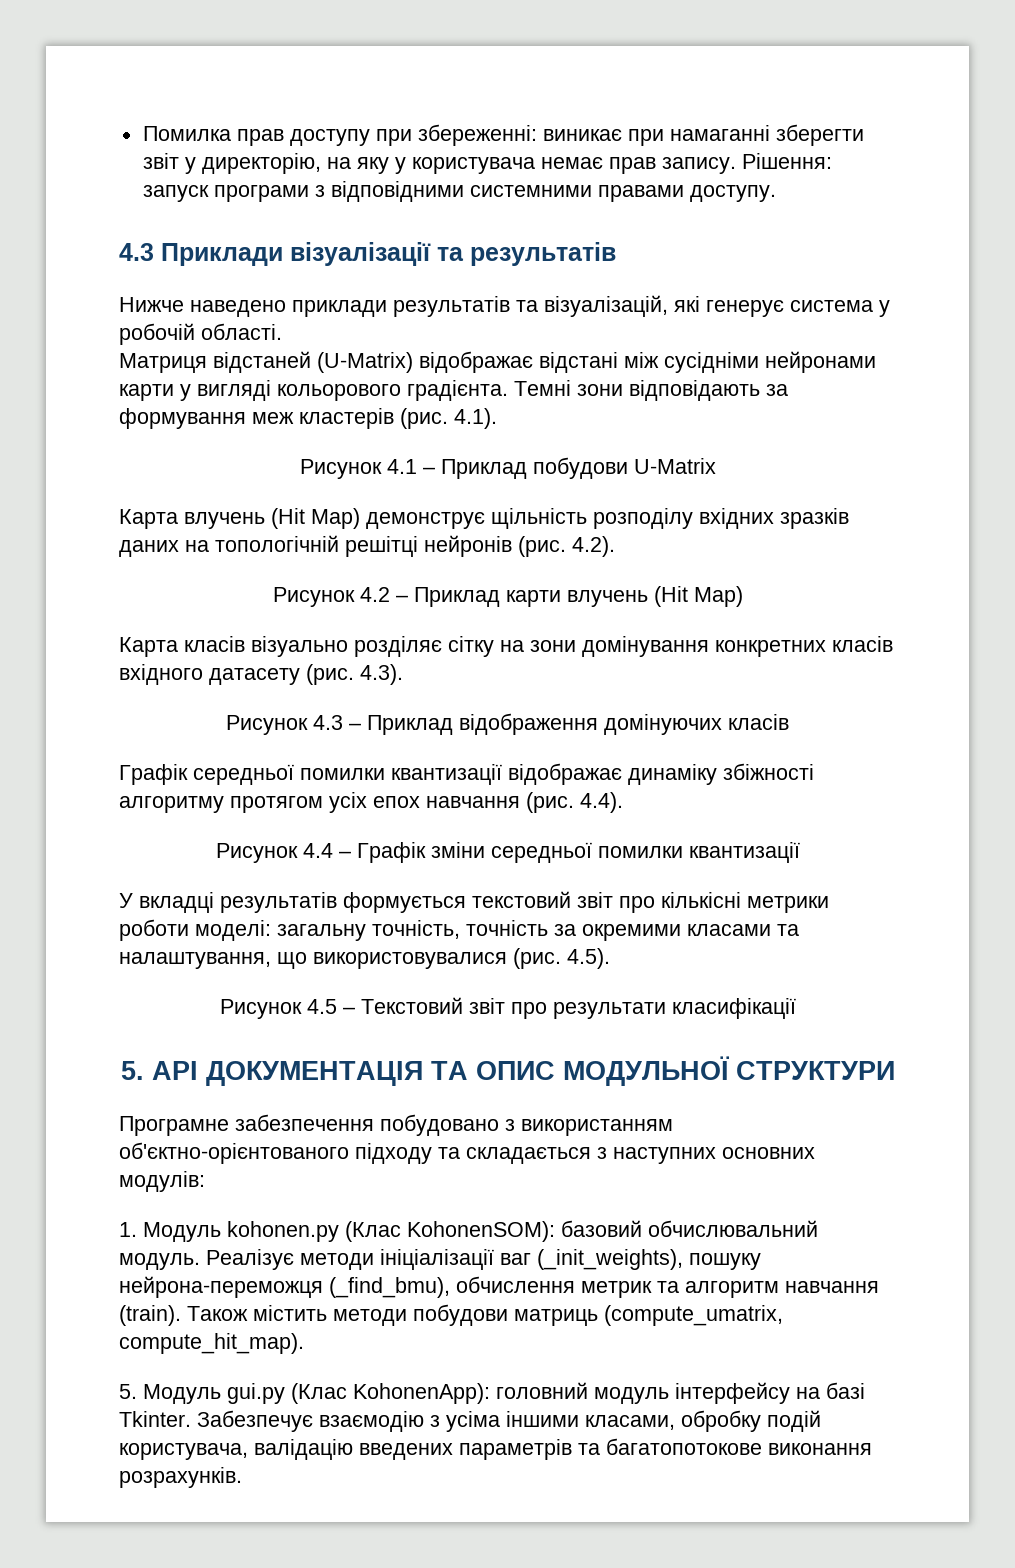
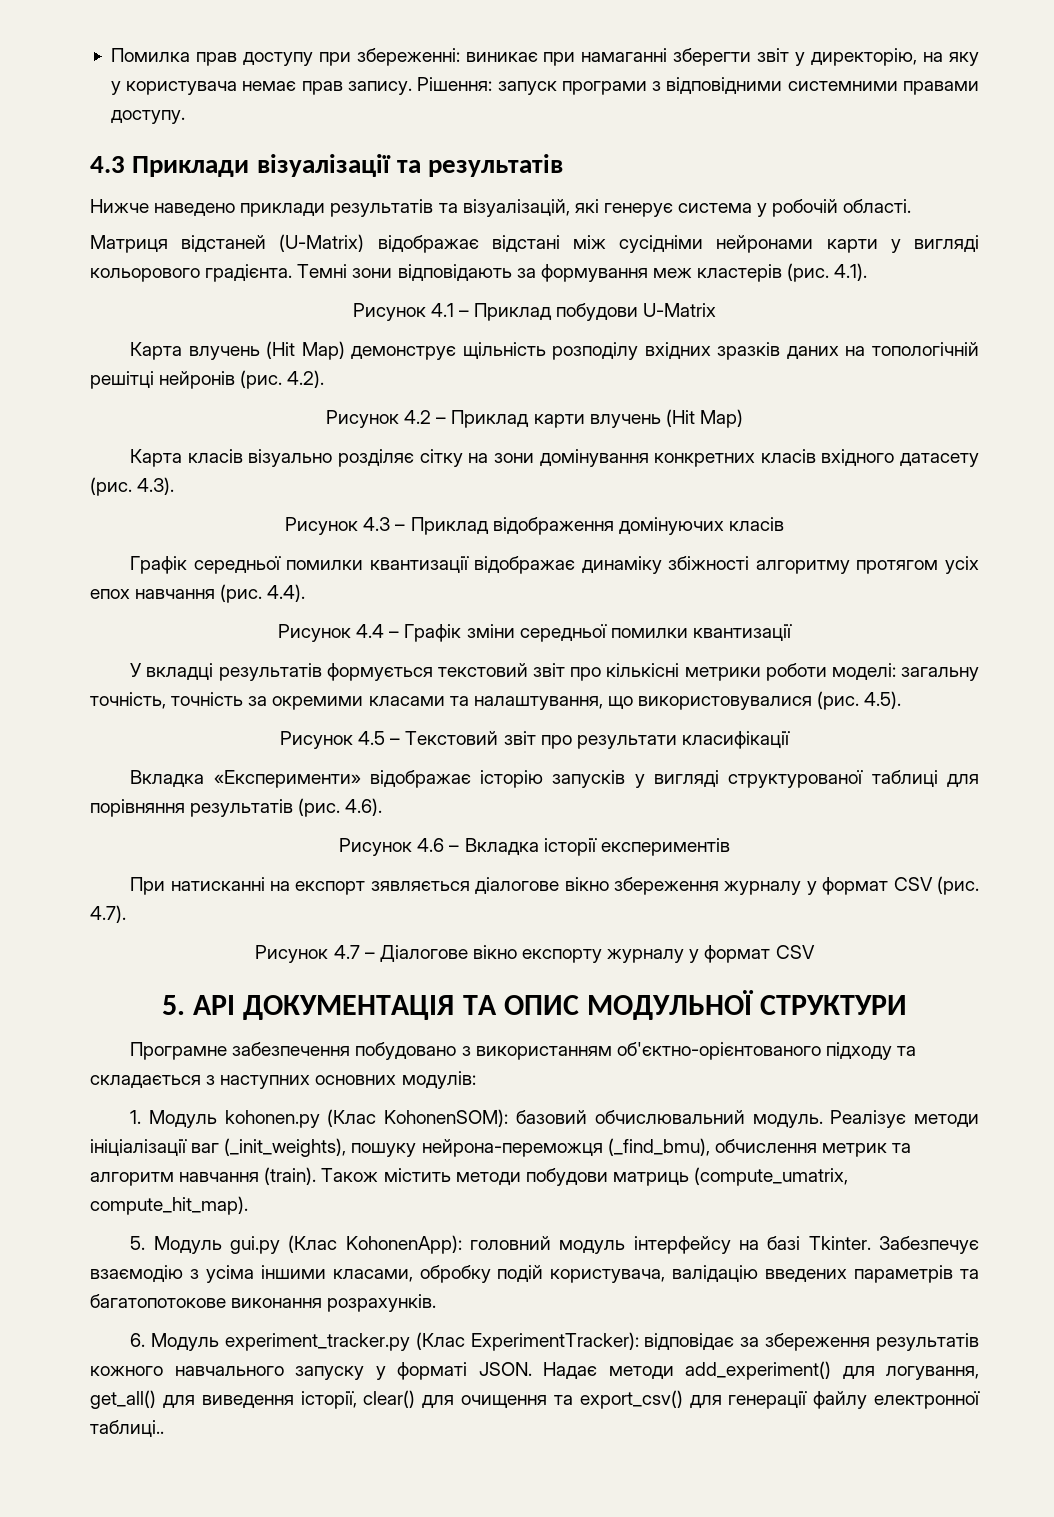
(796, 1008) none -> [130,770,980,788] [90,798,383,817] [339,838,730,856] [130,876,980,895] [90,905,126,923] [255,945,815,963] // Вкладка «Експерименти» відображає історію запусків у вигляді структурованої таблиці для порівняння результатів (рис. 4.6). // Рисунок 4.6 – Вкладка історії експериментів // При натисканні на експорт зявляється діалогове вікно збереження журналу у формат CSV (рис. 4.7). // Рисунок 4.7 – Діалогове вікно експорту журналу у формат CSV
(242, 1477) none -> [130,1332,979,1351] [90,1361,979,1380] [90,1390,980,1409] [90,1420,164,1437] // 6. Модуль experiment_tracker.py (Клас ExperimentTracker): відповідає за збереження результатів кожного навчального запуску у форматі JSON. Надає методи add_experiment() для логування, get_all() для виведення історії, clear() для очищення та export_csv() для генерації файлу електронної таблиці..

